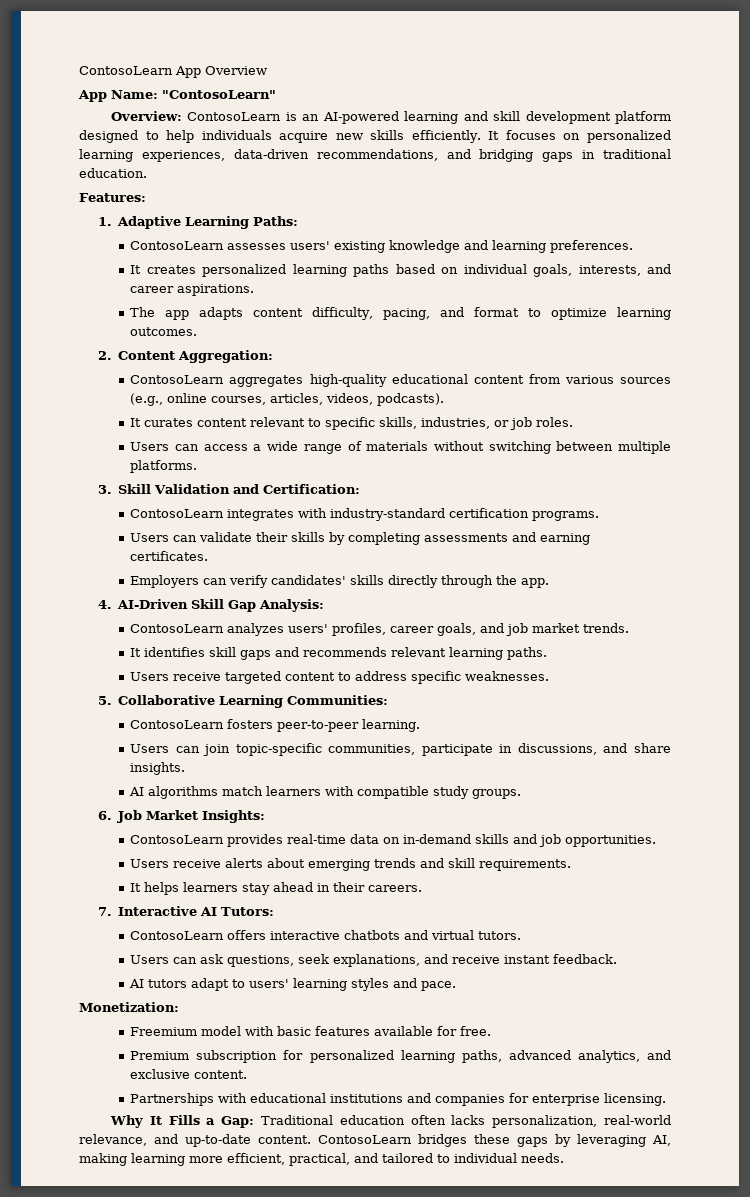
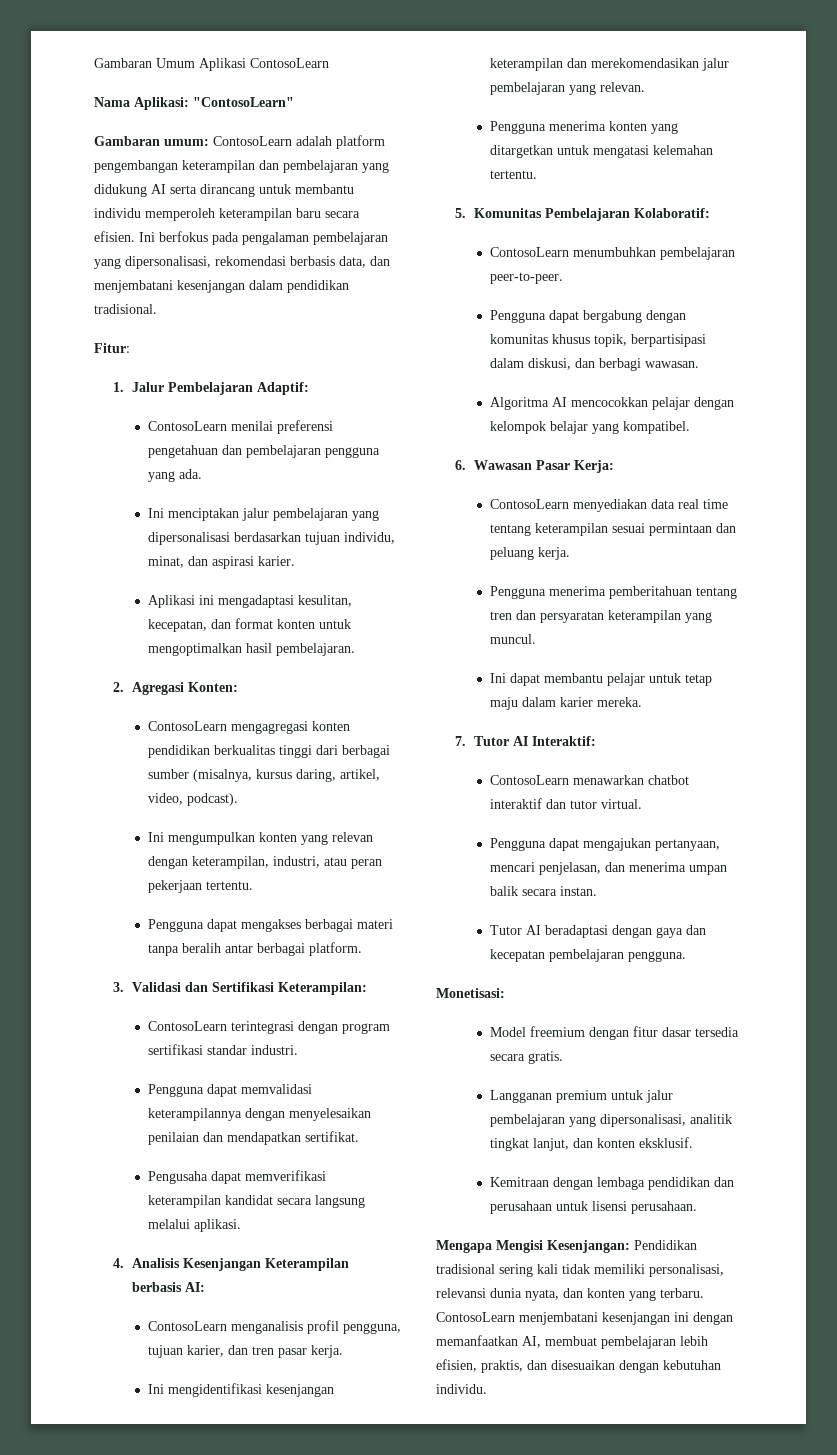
[79,66,267,78] [78,90,276,102] [111,111,671,124] [79,130,671,143] [79,149,671,162] [79,168,147,178] [79,193,146,202] [97,216,299,229] [130,240,634,253] [130,264,671,277] [130,284,255,296] [130,307,672,320] [130,327,198,336] ContosoLearn App Overview // App Name: "ContosoLearn" // Overview: ContosoLearn is an AI-powered learning and skill development platform designed to help individuals acquire new skills efficiently. It focuses on personalized learning experiences, data-driven recommendations, and bridging gaps in traditional education. // Features: // 1. Adaptive Learning Paths: // ContosoLearn assesses users' existing knowledge and learning preferences. // It creates personalized learning paths based on individual goals, interests, and career aspirations. // The app adapts content difficulty, pacing, and format to optimize learning outcomes. -> [94,58,329,71] [94,97,294,110] [94,135,385,149] [94,160,389,173] [94,184,354,197] [94,208,360,221] [94,231,388,245] [94,256,390,269] [94,280,349,293] [94,304,157,314] [94,343,130,353] [113,382,310,395] [147,420,333,434] [147,445,380,458] [147,469,202,482] [147,508,379,521] [147,532,395,545] [147,556,295,569] [147,595,352,608] [147,618,351,632] [147,643,355,656] Gambaran Umum Aplikasi ContosoLearn // Nama Aplikasi: "ContosoLearn" // Gambaran umum: ContosoLearn adalah platform pengembangan keterampilan dan pembelajaran yang didukung AI serta dirancang untuk membantu individu memperoleh keterampilan baru secara efisien. Ini berfokus pada pengalaman pembelajaran yang dipersonalisasi, rekomendasi berbasis data, dan menjembatani kesenjangan dalam pendidikan tradisional. // Fitur: // 1. Jalur Pembelajaran Adaptif: // ContosoLearn menilai preferensi pengetahuan dan pembelajaran pengguna yang ada. // Ini menciptakan jalur pembelajaran yang dipersonalisasi berdasarkan tujuan individu, minat, dan aspirasi karier. // Aplikasi ini mengadaptasi kesulitan, kecepatan, dan format konten untuk mengoptimalkan hasil pembelajaran.
[118,350,274,363] [130,374,671,387] [130,393,445,406] [130,417,574,430] [130,441,671,454] [130,460,198,473] [97,484,360,494] [130,508,600,521] [130,532,591,545] [130,551,209,561] [130,575,550,588] [97,599,325,612] [130,623,630,636] [130,647,548,660] [130,671,550,684] [97,695,389,708] [130,719,421,732] [130,743,672,756] [130,762,186,775] [129,786,522,799] [97,810,266,823] [130,834,657,847] [130,858,572,871] [130,882,423,895] [97,906,275,916] [130,930,522,940] [130,954,618,967] [129,978,457,991] [79,1002,179,1012] [130,1026,492,1036] [130,1050,671,1063] [130,1069,248,1079] [130,1093,667,1106] [110,1115,671,1128] [79,1134,671,1147] [79,1153,564,1166] Content Aggregation: // ContosoLearn aggregates high-quality educational content from various sources (e.g., online courses, articles, videos, podcasts). // It curates content relevant to specific skills, industries, or job roles. // Users can access a wide range of materials without switching between multiple platforms. // 3. Skill Validation and Certification: // ContosoLearn integrates with industry-standard certification programs. // Users can validate their skills by completing assessments and earning certificates. // Employers can verify candidates' skills directly through the app. // 4. AI-Driven Skill Gap Analysis: // ContosoLearn analyzes users' profiles, career goals, and job market trends. // It identifies skill gaps and recommends relevant learning paths. // Users receive targeted content to address specific weaknesses. // 5. Collaborative Learning Communities: // ContosoLearn fosters peer-to-peer learning. // Users can join topic-specific communities, participate in discussions, and share insights. // AI algorithms match learners with compatible study groups. // 6. Job Market Insights: // ContosoLearn provides real-time data on in-demand skills and job opportunities. // Users receive alerts about emerging trends and skill requirements. // It helps learners stay ahead in their careers. // 7. Interactive AI Tutors: // ContosoLearn offers interactive chatbots and virtual tutors. // Users can ask questions, seek explanations, and receive instant feedback. // AI tutors adapt to users' learning styles and pace. // Monetization: // Freemium model with basic features available for free. // Premium subscription for personalized learning paths, advanced analytics, and exclusive content. // Partnerships with educational institutions and companies for enterprise licensing. // Why It Fills a Gap: Traditional education often lacks personalization, real-world relevance, and up-to-date content. ContosoLearn bridges these gaps by leveraging AI, making learning more efficient, practical, and tailored to individual needs. -> [132,682,239,695] [147,721,350,734] [147,745,390,758] [147,769,380,782] [147,793,238,806] [147,832,373,845] [147,856,382,869] [147,880,253,893] [147,919,393,932] [147,942,362,956] [113,982,368,995] [147,1021,390,1034] [147,1044,298,1055] [147,1084,312,1097] [147,1108,371,1121] [147,1131,359,1145] [147,1170,326,1184] [147,1195,365,1208] [147,1219,241,1232] [113,1258,350,1271] [132,1282,206,1292] [147,1320,401,1334] [147,1345,343,1358] [147,1383,334,1397] [489,58,729,71] [489,82,645,95] [489,121,678,134] [489,145,713,158] [489,170,537,179] [455,208,711,221] [489,247,735,260] [489,272,563,284] [489,310,686,323] [489,334,706,347] [489,358,699,371] [489,397,734,410] [489,421,690,434] [455,460,615,473] [489,499,728,512] [489,523,736,536] [489,547,570,560] [489,586,737,599] [489,610,712,623] [489,634,536,644] [489,673,712,686] [489,697,642,710] [455,736,597,746] [489,775,689,785] [489,798,642,809] [489,838,720,851] [489,862,727,875] [489,886,597,896] [489,925,706,938] [489,949,686,962] [436,988,505,998] [489,1026,739,1040] [489,1051,563,1064] [489,1090,673,1103] [489,1114,732,1127] [489,1137,693,1151] [489,1177,734,1190] [489,1201,697,1214] [436,1240,697,1253] [436,1264,724,1277] [436,1288,704,1301] [436,1312,733,1325] [436,1335,708,1349] [436,1359,721,1373] [436,1384,487,1394] Agregasi Konten: // ContosoLearn mengagregasi konten pendidikan berkualitas tinggi dari berbagai sumber (misalnya, kursus daring, artikel, video, podcast). // Ini mengumpulkan konten yang relevan dengan keterampilan, industri, atau peran pekerjaan tertentu. // Pengguna dapat mengakses berbagai materi tanpa beralih antar berbagai platform. // 3. Validasi dan Sertifikasi Keterampilan: // ContosoLearn terintegrasi dengan program sertifikasi standar industri. // Pengguna dapat memvalidasi keterampilannya dengan menyelesaikan penilaian dan mendapatkan sertifikat. // Pengusaha dapat memverifikasi keterampilan kandidat secara langsung melalui aplikasi. // 4. Analisis Kesenjangan Keterampilan berbasis AI: // ContosoLearn menganalisis profil pengguna, tujuan karier, dan tren pasar kerja. // Ini mengidentifikasi kesenjangan keterampilan dan merekomendasikan jalur pembelajaran yang relevan. // Pengguna menerima konten yang ditargetkan untuk mengatasi kelemahan tertentu. // 5. Komunitas Pembelajaran Kolaboratif: // ContosoLearn menumbuhkan pembelajaran peer-to-peer. // Pengguna dapat bergabung dengan komunitas khusus topik, berpartisipasi dalam diskusi, dan berbagi wawasan. // Algoritma AI mencocokkan pelajar dengan kelompok belajar yang kompatibel. // 6. Wawasan Pasar Kerja: // ContosoLearn menyediakan data real time tentang keterampilan sesuai permintaan dan peluang kerja. // Pengguna menerima pemberitahuan tentang tren dan persyaratan keterampilan yang muncul. // Ini dapat membantu pelajar untuk tetap maju dalam karier mereka. // 7. Tutor AI Interaktif: // ContosoLearn menawarkan chatbot interaktif dan tutor virtual. // Pengguna dapat mengajukan pertanyaan, mencari penjelasan, dan menerima umpan balik secara instan. // Tutor AI beradaptasi dengan gaya dan kecepatan pembelajaran pengguna. // Monetisasi: // Model freemium dengan fitur dasar tersedia secara gratis. // Langganan premium untuk jalur pembelajaran yang dipersonalisasi, analitik tingkat lanjut, dan konten eksklusif. // Kemitraan dengan lembaga pendidikan dan perusahaan untuk lisensi perusahaan. // Mengapa Mengisi Kesenjangan: Pendidikan tradisional sering kali tidak memiliki personalisasi, relevansi dunia nyata, dan konten yang terbaru. ContosoLearn menjembatani kesenjangan ini dengan memanfaatkan AI, membuat pembelajaran lebih efisien, praktis, dan disesuaikan dengan kebutuhan individu.

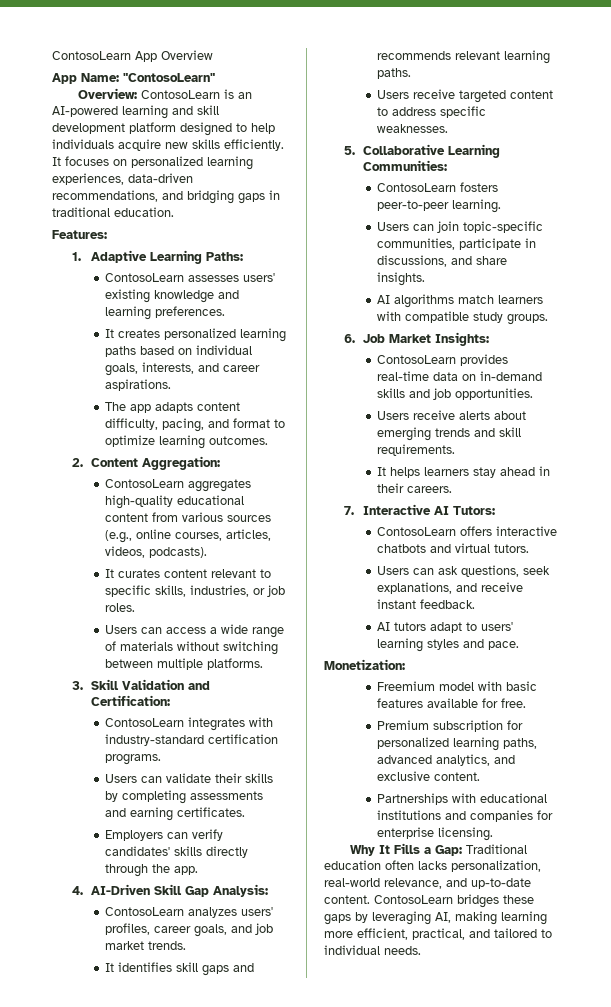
[94,58,329,71] [94,97,294,110] [94,135,385,149] [94,160,389,173] [94,184,354,197] [94,208,360,221] [94,231,388,245] [94,256,390,269] [94,280,349,293] [94,304,157,314] [94,343,130,353] [113,382,310,395] [147,420,333,434] [147,445,380,458] [147,469,202,482] [147,508,379,521] [147,532,395,545] [147,556,295,569] [147,595,352,608] [147,618,351,632] [147,643,355,656] Gambaran Umum Aplikasi ContosoLearn // Nama Aplikasi: "ContosoLearn" // Gambaran umum: ContosoLearn adalah platform pengembangan keterampilan dan pembelajaran yang didukung AI serta dirancang untuk membantu individu memperoleh keterampilan baru secara efisien. Ini berfokus pada pengalaman pembelajaran yang dipersonalisasi, rekomendasi berbasis data, dan menjembatani kesenjangan dalam pendidikan tradisional. // Fitur: // 1. Jalur Pembelajaran Adaptif: // ContosoLearn menilai preferensi pengetahuan dan pembelajaran pengguna yang ada. // Ini menciptakan jalur pembelajaran yang dipersonalisasi berdasarkan tujuan individu, minat, dan aspirasi karier. // Aplikasi ini mengadaptasi kesulitan, kecepatan, dan format konten untuk mengoptimalkan hasil pembelajaran. -> [52,50,213,62] [52,73,215,84] [77,88,252,99] [52,105,219,119] [52,122,275,136] [52,139,284,151] [52,156,253,170] [52,173,193,185] [52,190,280,204] [52,207,174,217] [52,230,107,239] [71,250,244,264] [105,273,276,282] [105,289,240,303] [105,306,226,320] [105,328,287,342] [105,345,253,357] [105,362,261,376] [105,379,172,391] [105,402,241,413] [105,418,286,432] [105,435,269,449] ContosoLearn App Overview // App Name: "ContosoLearn" // Overview: ContosoLearn is an AI-powered learning and skill development platform designed to help individuals acquire new skills efficiently. It focuses on personalized learning experiences, data-driven recommendations, and bridging gaps in traditional education. // Features: // 1. Adaptive Learning Paths: // ContosoLearn assesses users' existing knowledge and learning preferences. // It creates personalized learning paths based on individual goals, interests, and career aspirations. // The app adapts content difficulty, pacing, and format to optimize learning outcomes.
[132,682,239,695] [147,721,350,734] [147,745,390,758] [147,769,380,782] [147,793,238,806] [147,832,373,845] [147,856,382,869] [147,880,253,893] [147,919,393,932] [147,942,362,956] [113,982,368,995] [147,1021,390,1034] [147,1044,298,1055] [147,1084,312,1097] [147,1108,371,1121] [147,1131,359,1145] [147,1170,326,1184] [147,1195,365,1208] [147,1219,241,1232] [113,1258,350,1271] [132,1282,206,1292] [147,1320,401,1334] [147,1345,343,1358] [147,1383,334,1397] [489,58,729,71] [489,82,645,95] [489,121,678,134] [489,145,713,158] [489,170,537,179] [455,208,711,221] [489,247,735,260] [489,272,563,284] [489,310,686,323] [489,334,706,347] [489,358,699,371] [489,397,734,410] [489,421,690,434] [455,460,615,473] [489,499,728,512] [489,523,736,536] [489,547,570,560] [489,586,737,599] [489,610,712,623] [489,634,536,644] [489,673,712,686] [489,697,642,710] [455,736,597,746] [489,775,689,785] [489,798,642,809] [489,838,720,851] [489,862,727,875] [489,886,597,896] [489,925,706,938] [489,949,686,962] [436,988,505,998] [489,1026,739,1040] [489,1051,563,1064] [489,1090,673,1103] [489,1114,732,1127] [489,1137,693,1151] [489,1177,734,1190] [489,1201,697,1214] [436,1240,697,1253] [436,1264,724,1277] [436,1288,704,1301] [436,1312,733,1325] [436,1335,708,1349] [436,1359,721,1373] [436,1384,487,1394] Agregasi Konten: // ContosoLearn mengagregasi konten pendidikan berkualitas tinggi dari berbagai sumber (misalnya, kursus daring, artikel, video, podcast). // Ini mengumpulkan konten yang relevan dengan keterampilan, industri, atau peran pekerjaan tertentu. // Pengguna dapat mengakses berbagai materi tanpa beralih antar berbagai platform. // 3. Validasi dan Sertifikasi Keterampilan: // ContosoLearn terintegrasi dengan program sertifikasi standar industri. // Pengguna dapat memvalidasi keterampilannya dengan menyelesaikan penilaian dan mendapatkan sertifikat. // Pengusaha dapat memverifikasi keterampilan kandidat secara langsung melalui aplikasi. // 4. Analisis Kesenjangan Keterampilan berbasis AI: // ContosoLearn menganalisis profil pengguna, tujuan karier, dan tren pasar kerja. // Ini mengidentifikasi kesenjangan keterampilan dan merekomendasikan jalur pembelajaran yang relevan. // Pengguna menerima konten yang ditargetkan untuk mengatasi kelemahan tertentu. // 5. Komunitas Pembelajaran Kolaboratif: // ContosoLearn menumbuhkan pembelajaran peer-to-peer. // Pengguna dapat bergabung dengan komunitas khusus topik, berpartisipasi dalam diskusi, dan berbagi wawasan. // Algoritma AI mencocokkan pelajar dengan kelompok belajar yang kompatibel. // 6. Wawasan Pasar Kerja: // ContosoLearn menyediakan data real time tentang keterampilan sesuai permintaan dan peluang kerja. // Pengguna menerima pemberitahuan tentang tren dan persyaratan keterampilan yang muncul. // Ini dapat membantu pelajar untuk tetap maju dalam karier mereka. // 7. Tutor AI Interaktif: // ContosoLearn menawarkan chatbot interaktif dan tutor virtual. // Pengguna dapat mengajukan pertanyaan, mencari penjelasan, dan menerima umpan balik secara instan. // Tutor AI beradaptasi dengan gaya dan kecepatan pembelajaran pengguna. // Monetisasi: // Model freemium dengan fitur dasar tersedia secara gratis. // Langganan premium untuk jalur pembelajaran yang dipersonalisasi, analitik tingkat lanjut, dan konten eksklusif. // Kemitraan dengan lembaga pendidikan dan perusahaan untuk lisensi perusahaan. // Mengapa Mengisi Kesenjangan: Pendidikan tradisional sering kali tidak memiliki personalisasi, relevansi dunia nyata, dan konten yang terbaru. ContosoLearn menjembatani kesenjangan ini dengan memanfaatkan AI, membuat pembelajaran lebih efisien, praktis, dan disesuaikan dengan kebutuhan individu. -> [91,456,221,470] [105,479,252,492] [105,495,245,509] [105,512,272,522] [105,529,272,543] [105,546,208,558] [105,569,272,578] [105,585,286,597] [105,603,136,612] [105,624,285,638] [105,641,279,655] [105,658,264,670] [71,679,211,690] [91,695,171,706] [105,717,274,731] [105,734,279,746] [105,754,162,765] [105,773,274,783] [105,790,264,804] [105,807,246,821] [105,829,224,841] [105,846,249,858] [105,864,199,877] [71,884,269,897] [105,907,274,918] [105,923,274,937] [105,941,187,950] [105,962,255,976] [377,50,551,64] [377,68,412,79] [377,89,554,103] [377,106,487,118] [377,124,449,133] [343,144,501,158] [363,160,448,171] [377,182,499,192] [377,199,502,213] [377,221,544,233] [377,238,537,250] [377,255,508,267] [377,272,426,286] [377,294,544,308] [377,311,549,325] [343,332,490,346] [377,354,509,366] [377,371,543,381] [377,388,534,400] [377,410,527,420] [377,427,522,441] [377,444,456,456] [377,466,551,478] [377,483,453,493] [343,504,496,515] [377,526,558,536] [377,543,530,553] [377,565,551,577] [377,582,524,594] [377,599,476,609] [377,622,514,633] [377,638,520,652] [324,659,405,670] [377,681,538,691] [377,698,527,708] [377,720,524,732] [377,737,538,751] [377,754,516,766] [377,771,481,781] [377,793,548,805] [377,810,554,822] [377,827,494,841] [349,843,527,856] [324,860,541,872] [324,878,531,889] [324,894,534,908] [324,911,547,925] [324,928,552,940] [324,945,421,955] Content Aggregation: // ContosoLearn aggregates high-quality educational content from various sources (e.g., online courses, articles, videos, podcasts). // It curates content relevant to specific skills, industries, or job roles. // Users can access a wide range of materials without switching between multiple platforms. // 3. Skill Validation and Certification: // ContosoLearn integrates with industry-standard certification programs. // Users can validate their skills by completing assessments and earning certificates. // Employers can verify candidates' skills directly through the app. // 4. AI-Driven Skill Gap Analysis: // ContosoLearn analyzes users' profiles, career goals, and job market trends. // It identifies skill gaps and recommends relevant learning paths. // Users receive targeted content to address specific weaknesses. // 5. Collaborative Learning Communities: // ContosoLearn fosters peer-to-peer learning. // Users can join topic-specific communities, participate in discussions, and share insights. // AI algorithms match learners with compatible study groups. // 6. Job Market Insights: // ContosoLearn provides real-time data on in-demand skills and job opportunities. // Users receive alerts about emerging trends and skill requirements. // It helps learners stay ahead in their careers. // 7. Interactive AI Tutors: // ContosoLearn offers interactive chatbots and virtual tutors. // Users can ask questions, seek explanations, and receive instant feedback. // AI tutors adapt to users' learning styles and pace. // Monetization: // Freemium model with basic features available for free. // Premium subscription for personalized learning paths, advanced analytics, and exclusive content. // Partnerships with educational institutions and companies for enterprise licensing. // Why It Fills a Gap: Traditional education often lacks personalization, real-world relevance, and up-to-date content. ContosoLearn bridges these gaps by leveraging AI, making learning more efficient, practical, and tailored to individual needs.

